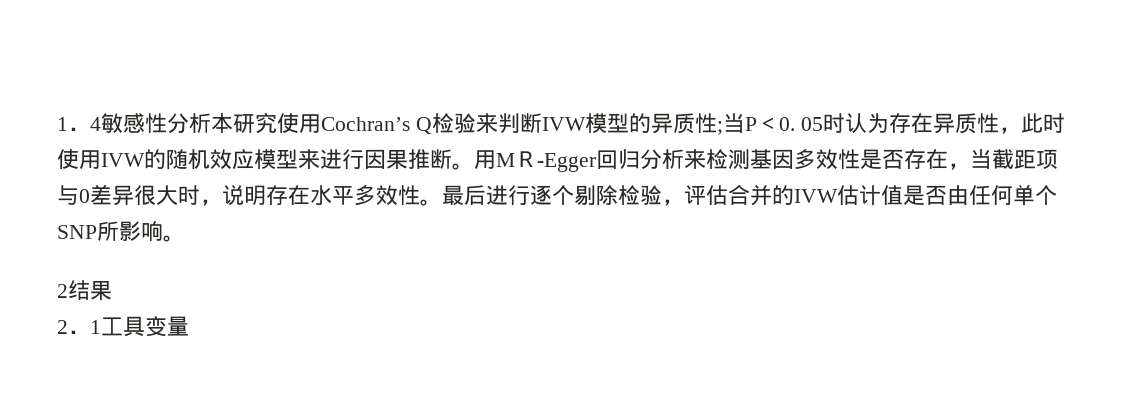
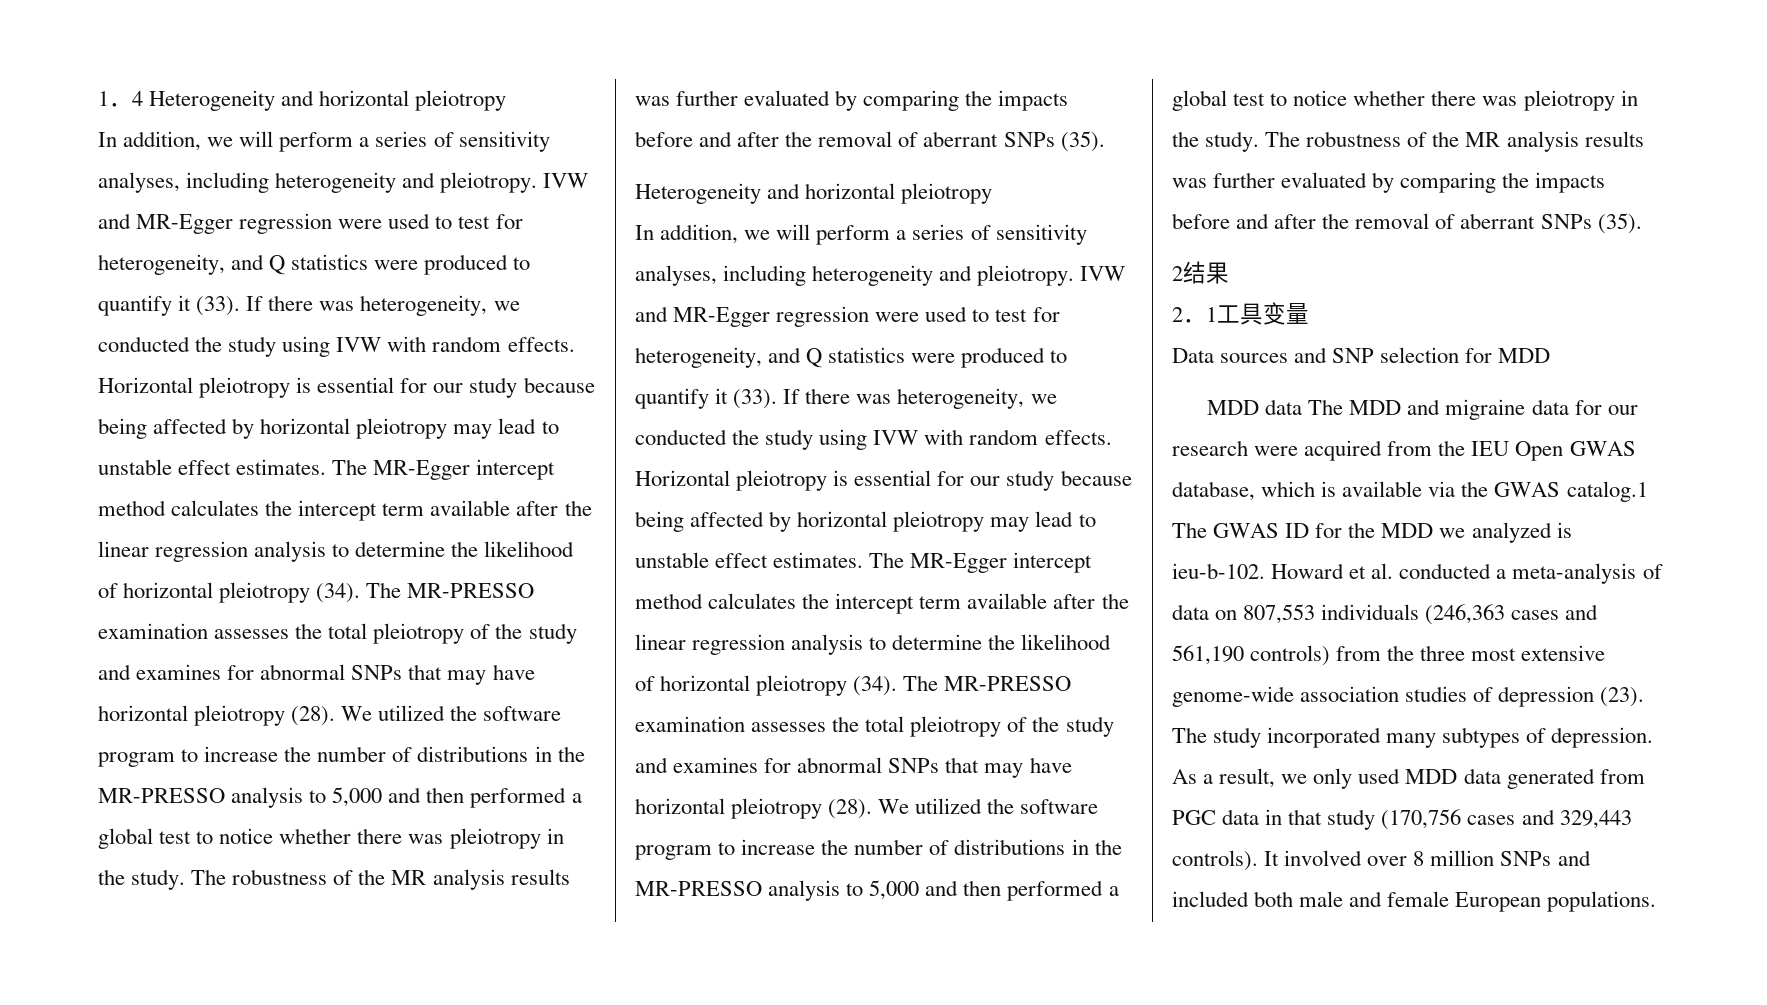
[101,112,1065,135] [57,149,1058,172] [57,184,1057,206] [57,220,185,242] 敏感性分析本研究使用Cochran’s Q检验来判断IVW模型的异质性;当P＜0. 05时认为存在异质性，此时使用IVW的随机效应模型来进行因果推断。用MＲ-Egger回归分析来检测基因多效性是否存在，当截距项与0差异很大时，说明存在水平多效性。最后进行逐个剔除检验，评估合并的IVW估计值是否由任何单个SNP所影响。 -> [149,90,507,111] [98,131,550,152] [98,172,589,193] [98,213,523,234] [98,254,531,275] [98,295,520,316] [98,336,575,357] [98,377,595,398] [98,418,559,439] [98,459,556,480] [98,500,592,521] [98,541,575,562] [98,582,535,603] [98,623,577,644] [98,664,535,685] [98,705,562,726] [98,746,585,767] [98,787,582,808] [98,828,564,849] [98,869,570,890] [635,90,1069,111] [635,131,1105,152] [635,183,993,204] [635,224,1087,245] [635,265,1126,286] [635,306,1060,327] [635,347,1068,368] [635,388,1057,409] [635,429,1112,450] [635,470,1132,491] [635,511,1096,532] [635,552,1093,573] [635,593,1129,614] [635,634,1112,655] [635,675,1072,696] [635,716,1114,737] [635,757,1072,778] [635,798,1099,819] [635,839,1122,860] [635,880,1119,901] [1172,90,1638,111] [1172,131,1644,152] [1172,172,1606,193] [1172,213,1642,234] Heterogeneity and horizontal pleiotropy // In addition, we will perform a series of sensitivity analyses, including heterogeneity and pleiotropy. IVW and MR-Egger regression were used to test for heterogeneity, and Q statistics were produced to quantify it (33). If there was heterogeneity, we conducted the study using IVW with random effects. Horizontal pleiotropy is essential for our study because being affected by horizontal pleiotropy may lead to unstable effect estimates. The MR-Egger intercept method calculates the intercept term available after the linear regression analysis to determine the likelihood of horizontal pleiotropy (34). The MR-PRESSO examination assesses the total pleiotropy of the study and examines for abnormal SNPs that may have horizontal pleiotropy (28). We utilized the software program to increase the number of distributions in the MR-PRESSO analysis to 5,000 and then performed a global test to notice whether there was pleiotropy in the study. The robustness of the MR analysis results was further evaluated by comparing the impacts before and after the removal of aberrant SNPs (35). // Heterogeneity and horizontal pleiotropy // In addition, we will perform a series of sensitivity analyses, including heterogeneity and pleiotropy. IVW and MR-Egger regression were used to test for heterogeneity, and Q statistics were produced to quantify it (33). If there was heterogeneity, we conducted the study using IVW with random effects. Horizontal pleiotropy is essential for our study because being affected by horizontal pleiotropy may lead to unstable effect estimates. The MR-Egger intercept method calculates the intercept term available after the linear regression analysis to determine the likelihood of horizontal pleiotropy (34). The MR-PRESSO examination assesses the total pleiotropy of the study and examines for abnormal SNPs that may have horizontal pleiotropy (28). We utilized the software program to increase the number of distributions in the MR-PRESSO analysis to 5,000 and then performed a global test to notice whether there was pleiotropy in the study. The robustness of the MR analysis results was further evaluated by comparing the impacts before and after the removal of aberrant SNPs (35).
(189, 326) none -> [1172,347,1551,363] [1207,399,1638,420] [1172,440,1636,461] [1172,481,1648,502] [1172,522,1572,543] [1172,563,1663,584] [1172,604,1599,625] [1172,645,1606,666] [1172,686,1645,707] [1172,727,1654,748] [1172,768,1645,789] [1172,809,1632,830] [1172,850,1591,871] [1172,891,1657,912] // Data sources and SNP selection for MDD // MDD data The MDD and migraine data for our research were acquired from the IEU Open GWAS database, which is available via the GWAS catalog.1 The GWAS ID for the MDD we analyzed is ieu-b-102. Howard et al. conducted a meta-analysis of data on 807,553 individuals (246,363 cases and 561,190 controls) from the three most extensive genome-wide association studies of depression (23). The study incorporated many subtypes of depression. As a result, we only used MDD data generated from PGC data in that study (170,756 cases and 329,443 controls). It involved over 8 million SNPs and included both male and female European populations.

